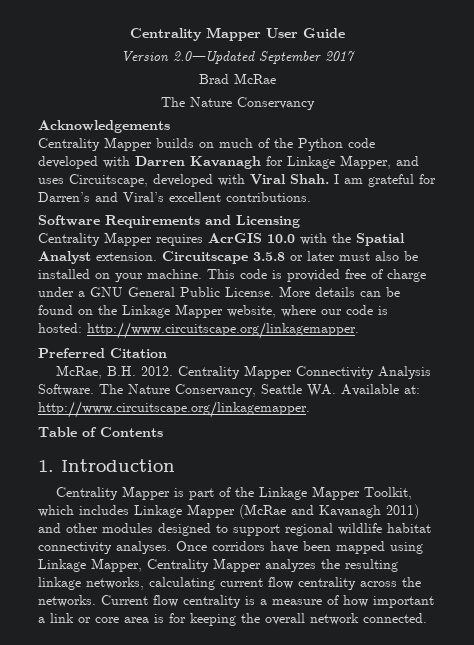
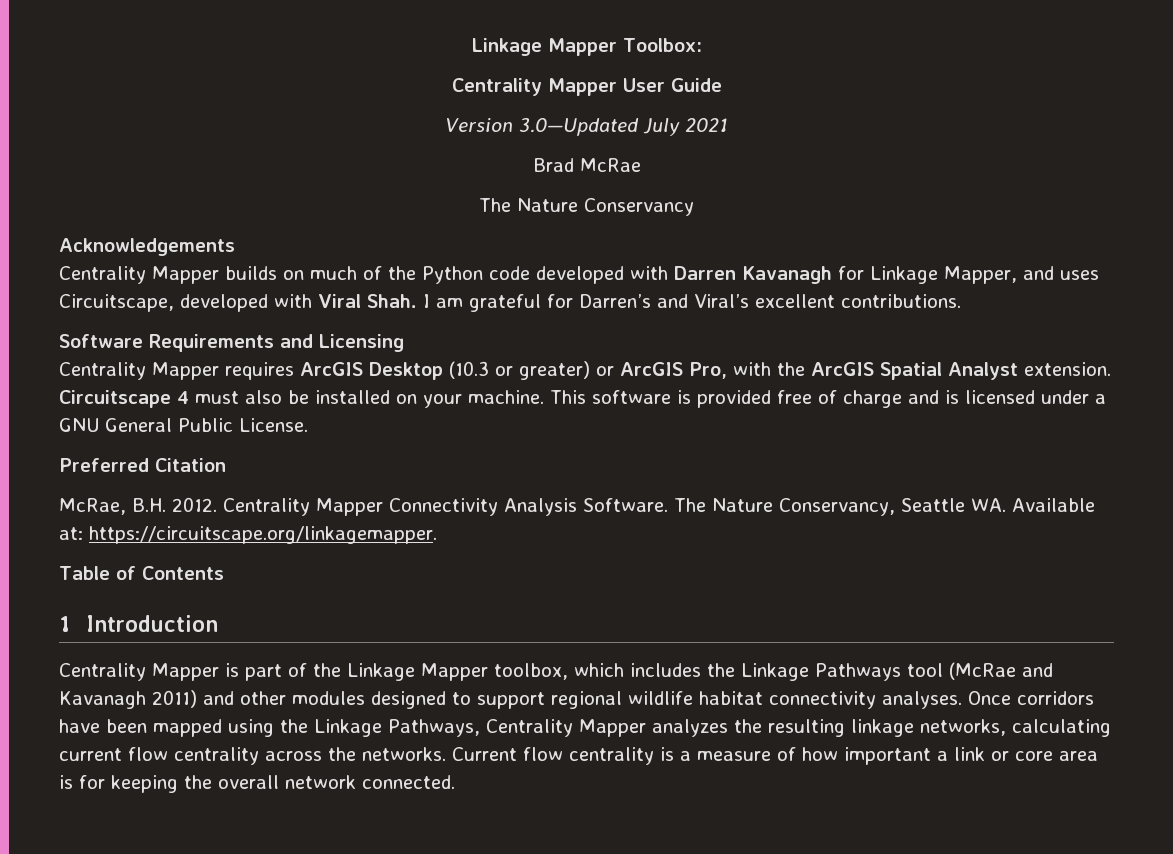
(129, 34) none -> [471,38,702,56] Linkage Mapper Toolbox: //
[173,51,355,64] 2.0—Updated September 2017 -> [518,118,728,136] 3.0—Updated July 2021
[208,233,295,243] AcrGIS 10.0 -> [300,361,727,380] ArcGIS Desktop (10.3 or greater) or ArcGIS Pro,
(351, 238) none -> [811,362,874,376] ArcGIS
[253,251,335,261] 3.5.8 or later -> [177,391,189,404] 4
[240,269,267,279] code -> [592,390,671,404] software
(426, 275) none -> [908,390,1035,404] and is licensed
[279,286,400,297] [38,304,388,318] [38,322,359,339] More details can be found on the Linkage Mapper website, where our code is hosted: http://www.circuitscape.org/linkagemapper. -> (308, 425) none
[38,401,310,418] http://www.circuitscape.org/linkagemapper. -> [89,526,437,544] https://circuitscape.org/linkagemapper.
[38,460,54,472] 1. -> [59,616,70,632] 1
[364,487,413,500] Toolkit, -> [494,663,568,680] toolbox,
[134,504,235,518] Linkage Mapper -> [707,663,943,681] the Linkage Pathways tool
[38,558,142,572] Linkage Mapper, -> [280,719,480,737] the Linkage Pathways,

